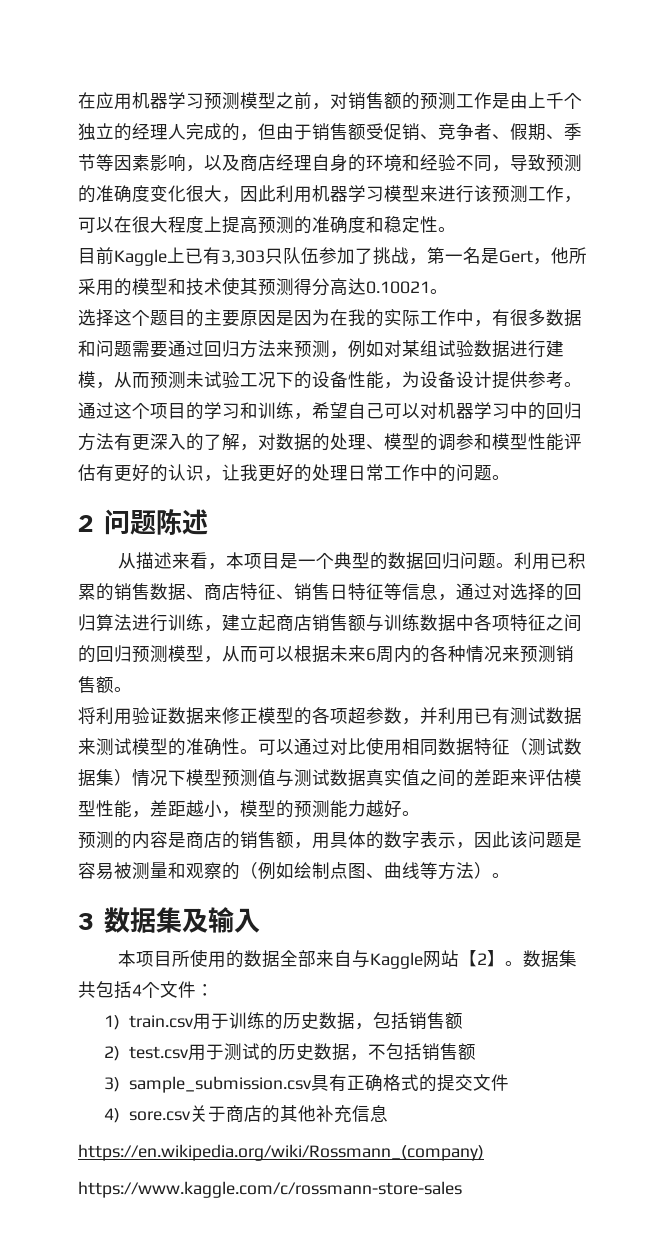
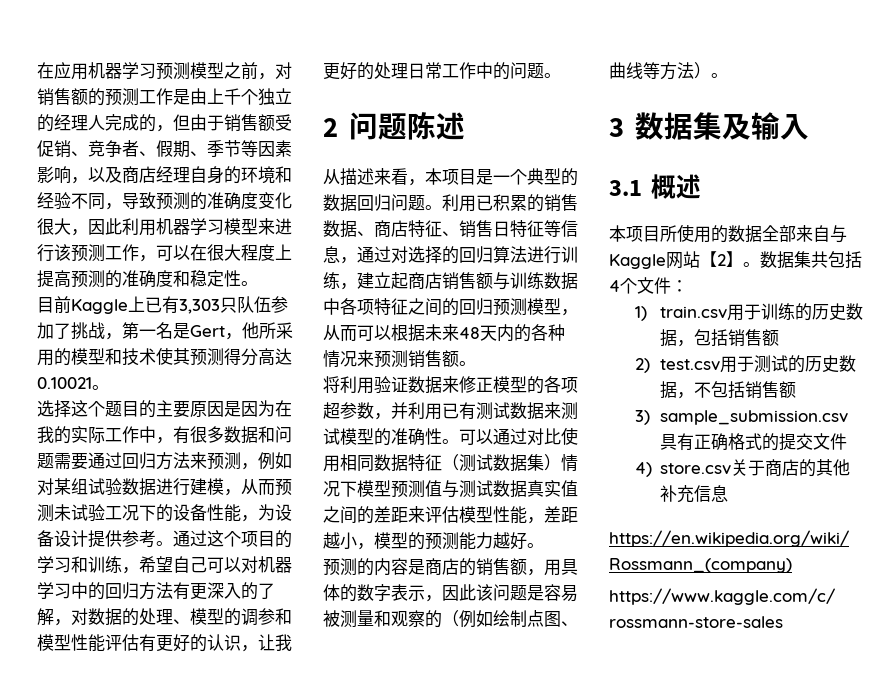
[366,646,394,663] 6周 -> [459,325,497,341] 48天
(260, 920) none -> [609,174,701,199] // 3.1概述
[129,1111,191,1121] sore.csv -> [660,463,732,475] store.csv

